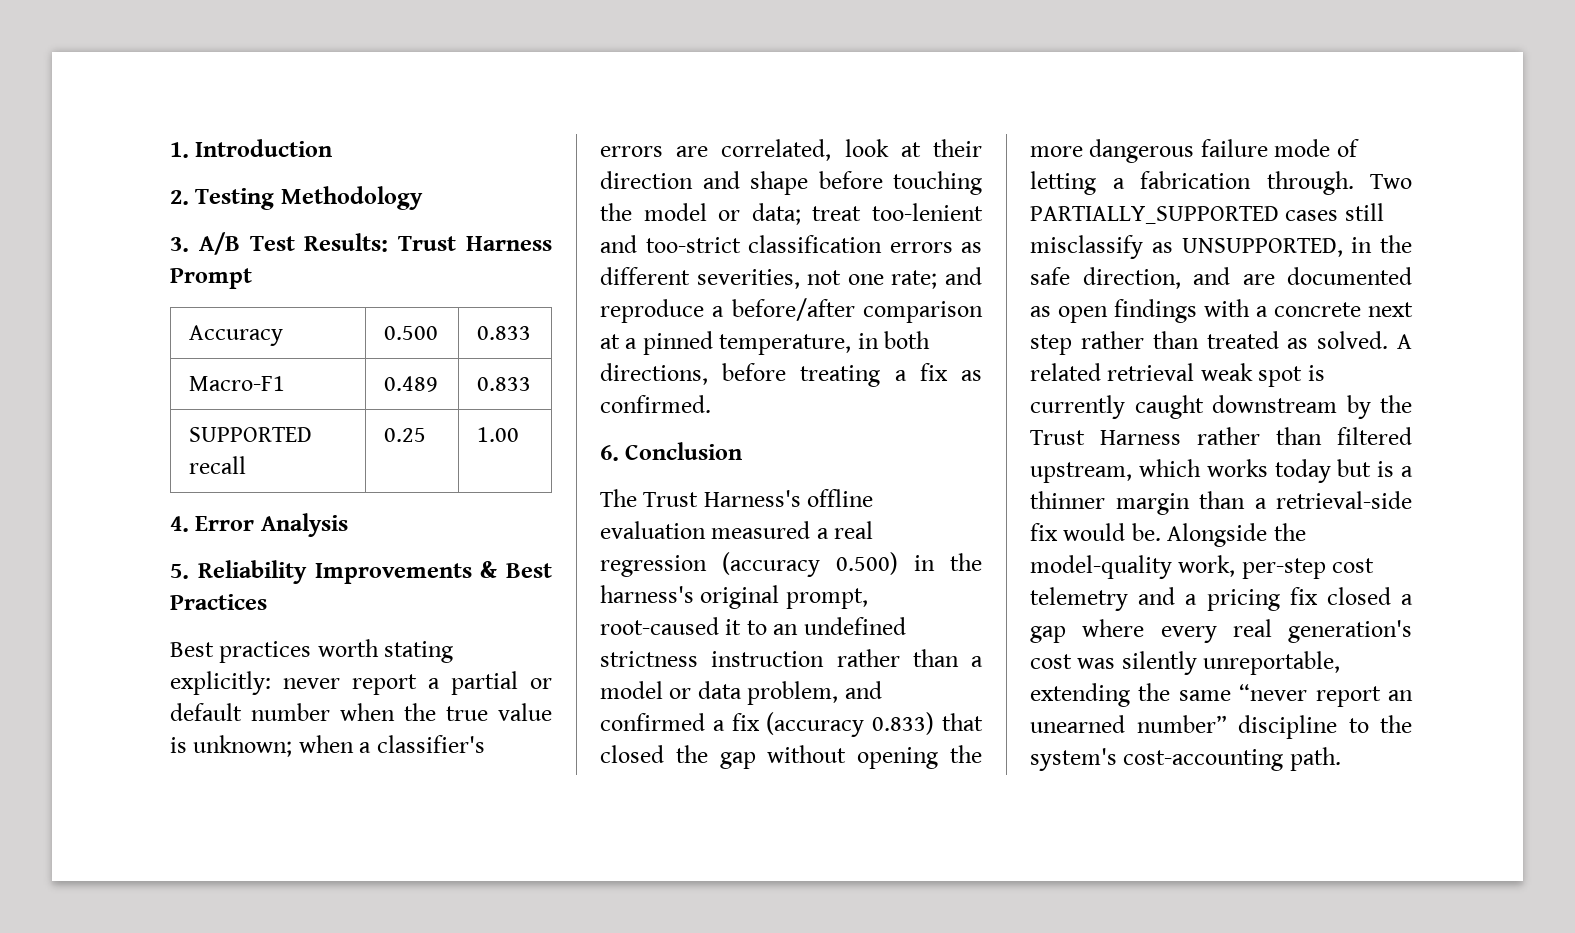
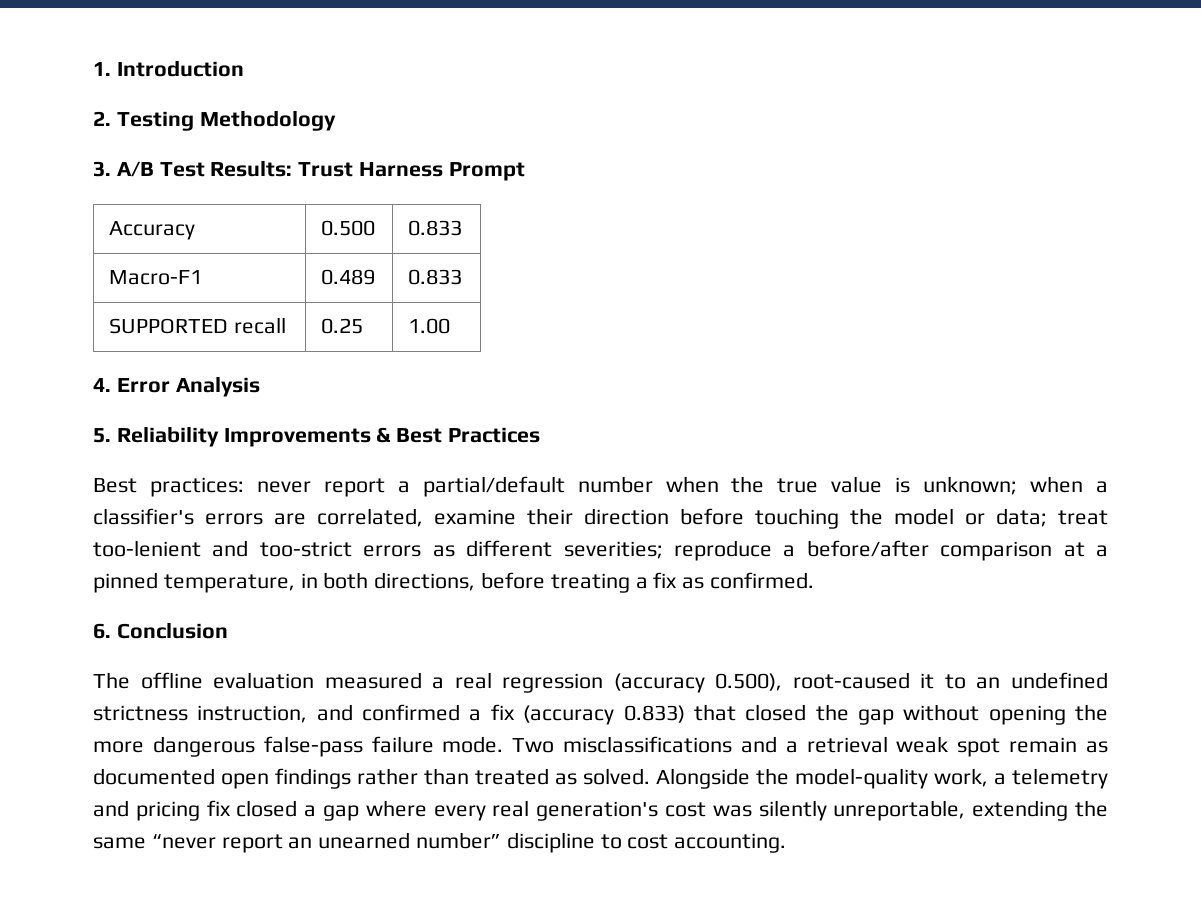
[219,639,454,663] [170,671,552,695] [170,703,242,721] practices worth stating explicitly: never report a partial or default -> [149,476,565,497] practices: never report a partial/default
[844,139,982,157] [600,171,808,195] look at their direction and shape -> [434,508,669,525] examine their direction
[748,235,882,253] classification -> (352, 549) none
[696,267,982,289] severities, not one rate; and -> [563,541,663,559] severities;
[643,490,801,507] Trust Harness's -> (130, 680) none
[836,552,982,575] [600,585,868,609] 0.500) in the harness's original prompt, -> [715,673,783,691] 0.500),
[711,649,983,667] [600,681,839,705] instruction rather than a model or data problem, -> [197,705,308,723] instruction,
[1200,139,1359,157] [1030,171,1412,195] [1030,203,1384,224] [1030,235,1412,259] [1030,267,1412,289] [1030,299,1413,323] [1030,334,1072,355] failure mode of letting a fabrication through. Two PARTIALLY_SUPPORTED cases still misclassify as UNSUPPORTED, in the safe direction, and are documented as open findings with a concrete next step -> [263,736,1108,757] [93,768,351,789] false-pass failure mode. Two misclassifications and a retrieval weak spot remain as documented open findings
[1397,334,1412,349] [1030,363,1325,387] [1030,395,1412,419] [1030,427,1412,445] [1030,459,1413,483] [1030,491,1412,515] [1030,523,1161,541] A related retrieval weak spot is currently caught downstream by the Trust Harness rather than filtered upstream, which works today but is a thinner margin than a retrieval-side fix would be. -> (650, 776) none
[1241,558,1375,579] per-step cost -> [994,773,1006,785] a
[1185,594,1198,605] a -> (129, 808) none
[1380,715,1412,733] [1030,747,1341,771] the system's cost-accounting path. -> [627,833,787,853] cost accounting.

